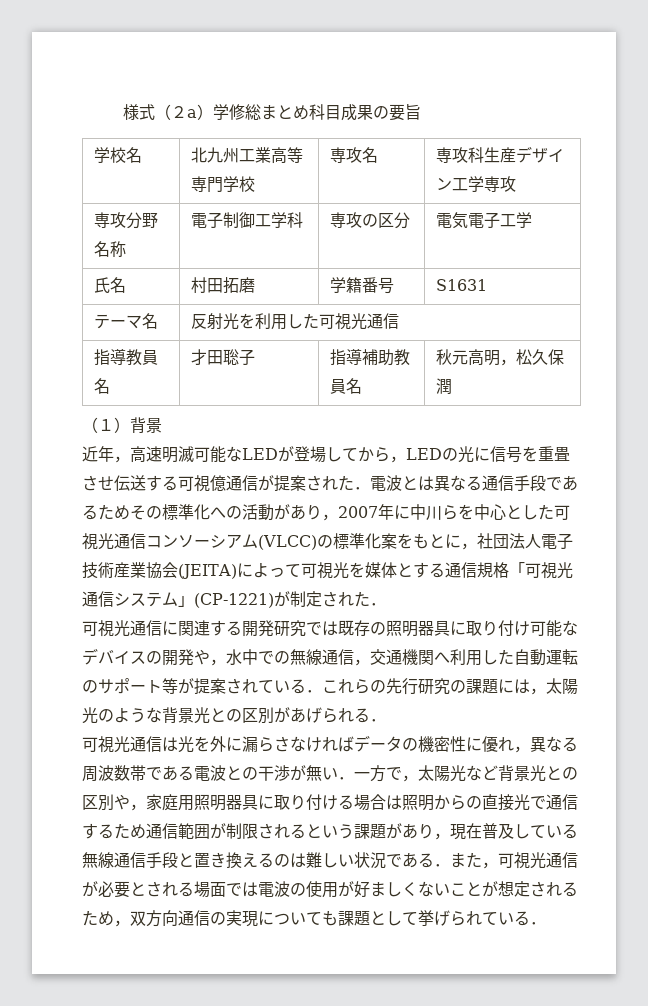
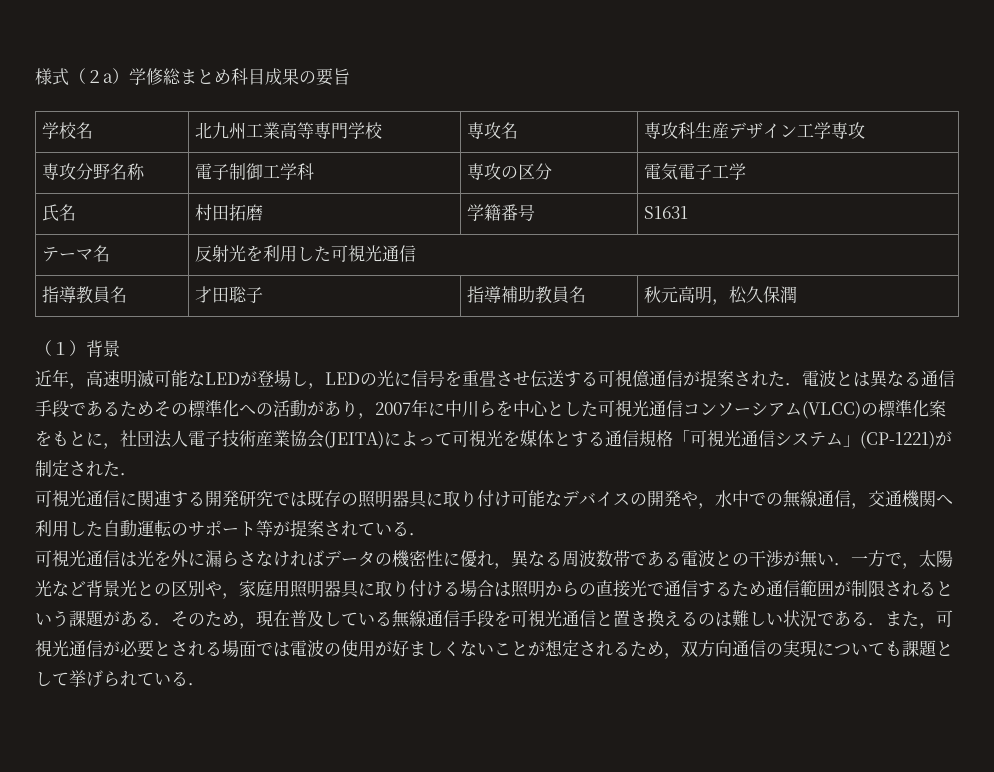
[342,447,390,462] てから -> (308, 378) none
[322,678,578,695] [82,707,386,724] これらの先行研究の課題には，太陽光のような背景光との区別があげられる． -> (426, 534) none
[418,824,434,839] り -> [137,611,239,627] る．そのため
(178, 860) none -> [494,610,596,627] を可視光通信

